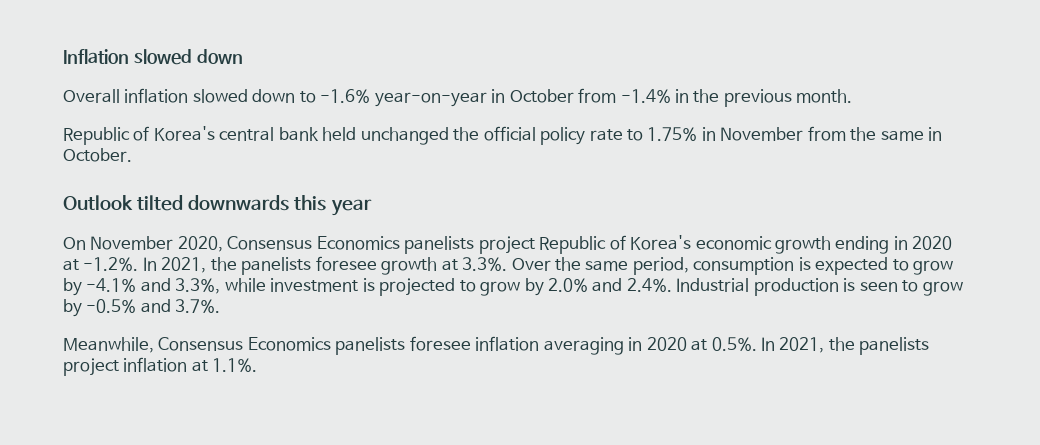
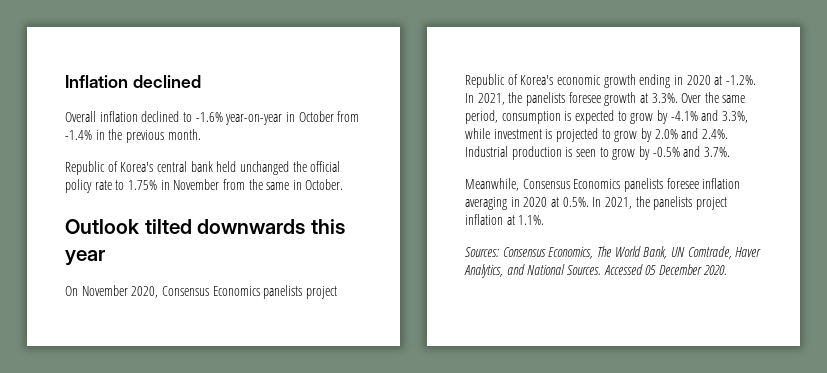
[133,49,243,65] slowed down -> [132,75,201,88] declined
[192,89,296,103] slowed down -> [141,111,180,122] declined
(258, 365) none -> [465,246,762,259] [464,264,727,278] // Sources: Consensus Economics, The World Bank, UN Comtrade, Haver Analytics, and National Sources. Accessed 05 December 2020.

